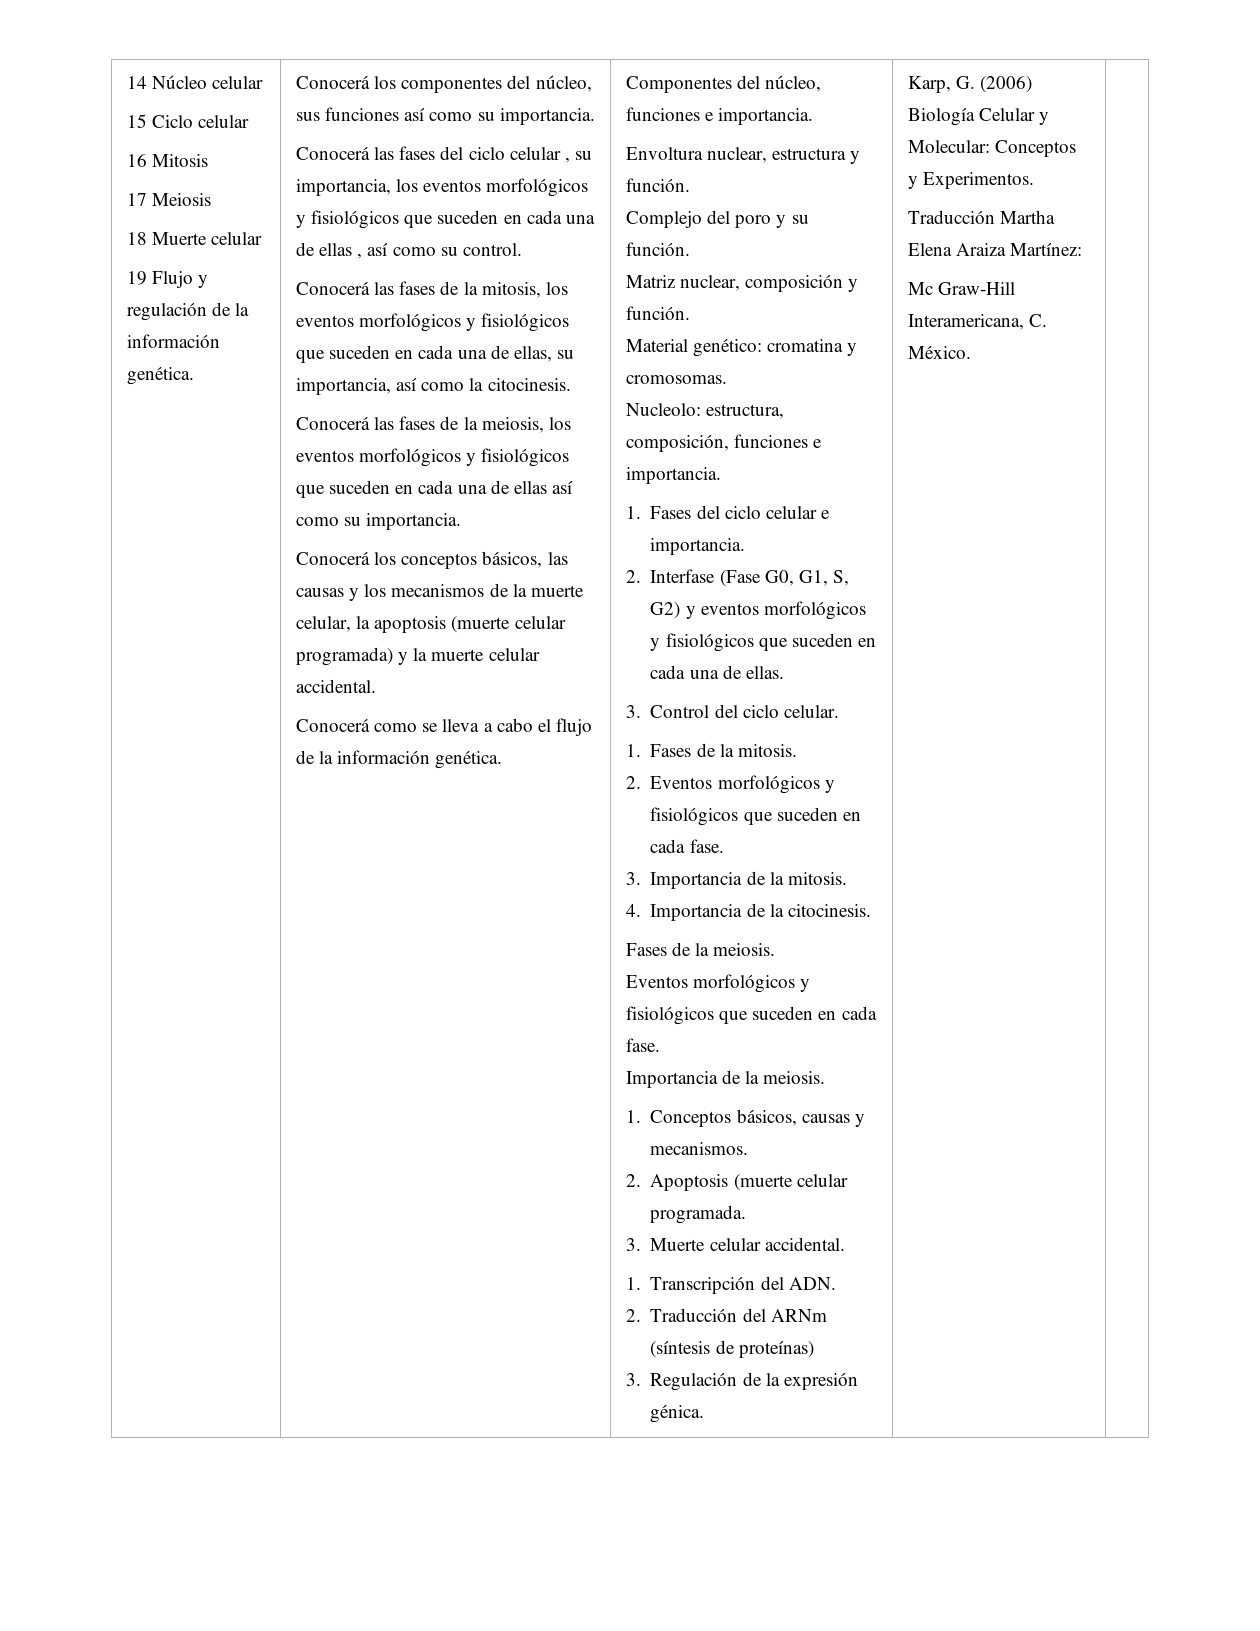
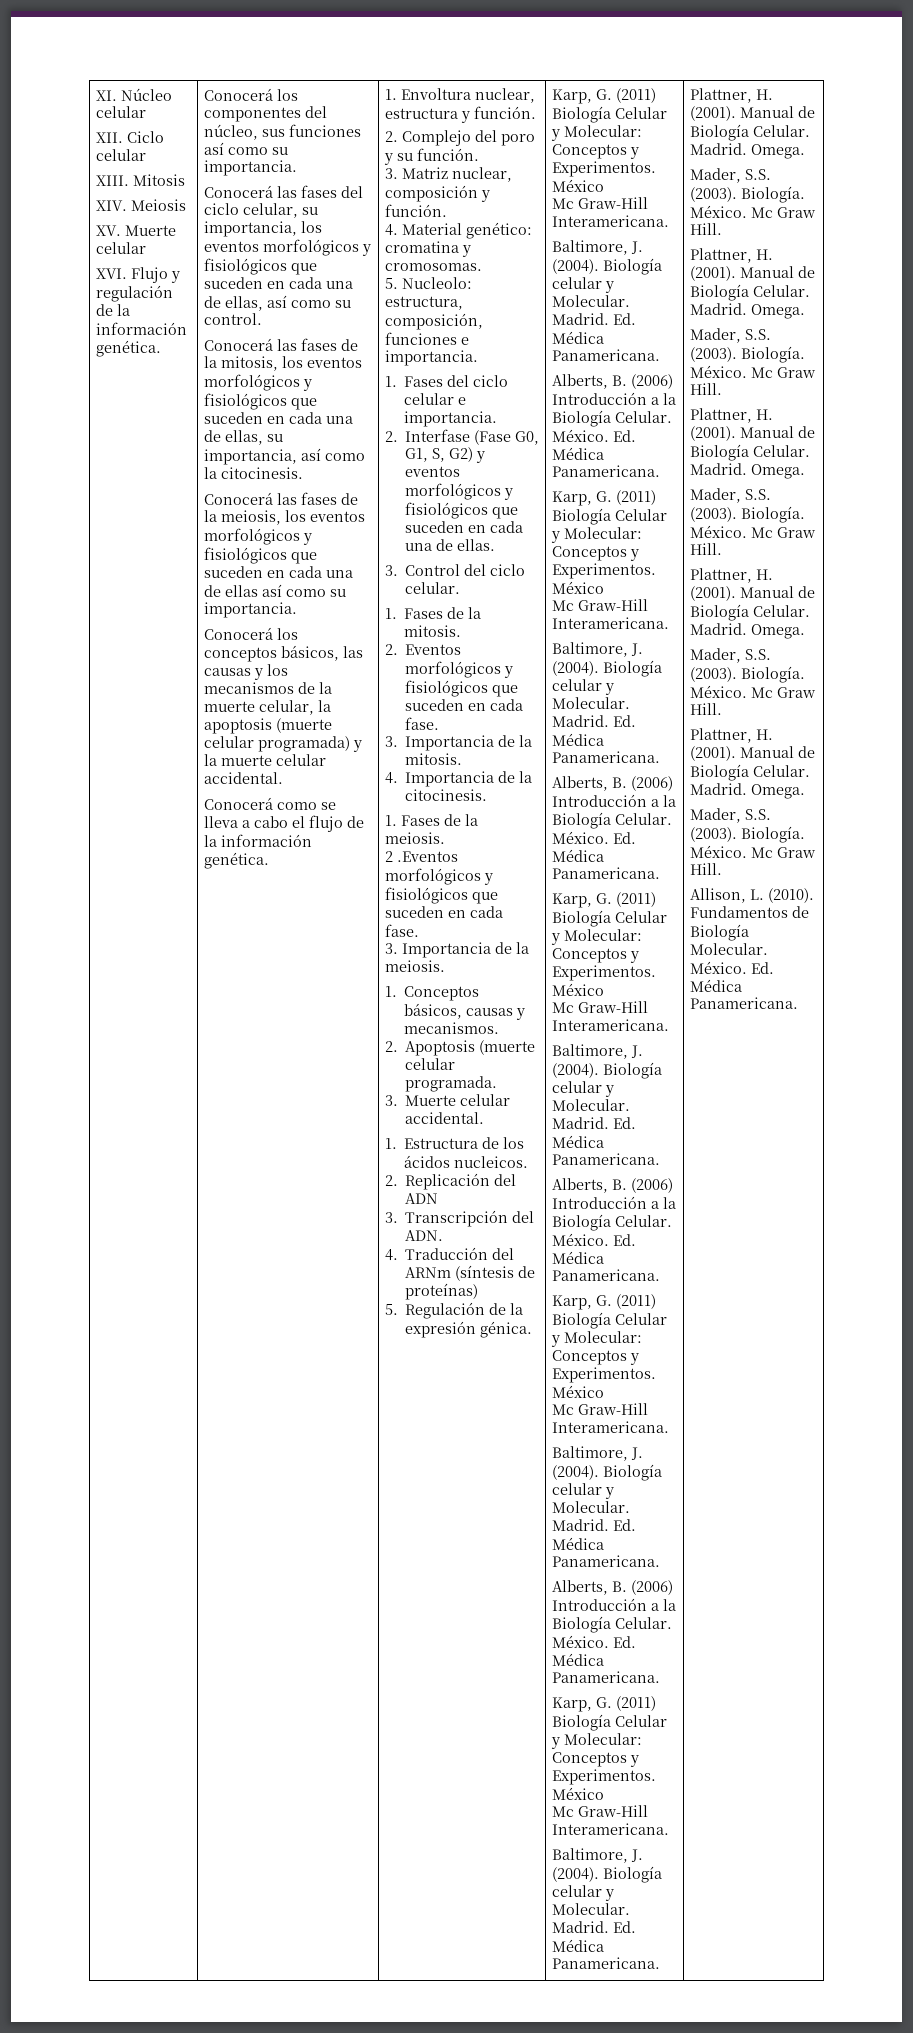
[126,76,147,89] 14 -> [95,90,117,101] XI.
[126,114,147,128] 15 -> [95,132,123,143] XII.
[126,154,147,167] 16 -> [95,175,129,186] XIII.
[126,193,147,206] 17 -> [95,200,127,211] XIV.
[126,232,147,245] 18 -> [95,225,121,236] XV.
[126,271,147,285] 19 -> [95,268,127,279] XVI.
[509,147,570,163] celular , -> [242,203,298,218] celular,
[319,243,363,259] ellas , -> [224,296,263,311] ellas,
[625,75,822,93] [625,107,814,125] Componentes del núcleo, funciones e importancia. // -> [384,89,397,100] 1.
(690, 185) none -> [384,131,398,142] 2.
(690, 249) none -> [384,168,398,179] 3.
(690, 313) none -> [384,224,398,236] 4.
(727, 379) none -> [384,278,398,289] 5.
(871, 910) none -> [384,815,397,826] 1.
[625,974,811,993] [625,1006,877,1025] [625,1038,660,1052] Eventos morfológicos y fisiológicos que suceden en cada fase. // -> [384,851,458,862] [384,868,493,885] [384,887,498,904] [384,906,503,918] [384,924,419,937] [384,943,398,954] 2 .Eventos morfológicos y fisiológicos que suceden en cada fase. // 3.
(641, 1283) none -> [404,1137,525,1149] [404,1155,529,1168] [384,1173,517,1190] [405,1193,439,1204] [384,1212,398,1223] Estructura de los ácidos nucleicos. // 2. Replicación del ADN // 3.
[625,1309,641,1322] 2. -> [384,1249,398,1261] 4.
[625,1373,641,1386] 3. -> [384,1304,398,1315] 5.
[980,76,1033,93] [907,108,1050,126] [907,140,1077,157] [907,172,1035,189] [907,210,1056,224] [907,243,1083,256] [907,282,1016,295] [907,314,1048,330] [907,346,971,359] (2006) Biología Celular y Molecular: Conceptos y Experimentos. // Traducción Martha Elena Araiza Martínez: // Mc Graw-Hill Interamericana, C. México. | -> [615,88,656,103] [551,106,667,123] [550,125,642,141] [551,144,639,159] [551,161,656,177] [551,179,604,192] [551,197,648,209] [551,215,669,227] [551,240,643,255] [551,258,662,275] [551,277,614,293] [551,295,630,307] [551,313,636,325] [551,331,604,344] [551,349,660,361] [551,374,673,389] [551,392,676,405] [551,410,672,427] [551,429,636,442] [551,447,604,460] [551,465,660,477] [551,490,656,506] [551,508,667,525] [550,527,642,543] [551,546,639,561] [551,563,656,579] [551,581,604,594] [551,599,648,611] [551,617,669,629] [551,642,643,657] [551,660,662,677] [551,679,614,695] [551,697,630,709] [551,715,636,727] [551,733,604,746] [551,751,660,763] [551,776,673,791] [551,794,676,807] [551,812,672,829] [551,831,636,844] [551,849,604,862] [551,867,660,879] [551,892,656,908] [551,910,667,927] [550,929,642,945] [551,948,639,963] [551,965,656,981] [551,983,604,996] [551,1001,648,1013] [551,1019,669,1031] [551,1044,643,1059] [551,1062,662,1079] [551,1081,614,1097] [551,1099,630,1111] [551,1117,636,1129] [551,1135,604,1148] [551,1153,660,1165] [551,1178,673,1193] [551,1196,676,1209] [551,1214,672,1231] [551,1233,636,1246] [551,1251,604,1264] [551,1269,660,1281] [551,1294,656,1310] [551,1312,667,1329] [550,1331,642,1347] [551,1350,639,1365] [551,1367,656,1383] [551,1385,604,1398] [551,1403,648,1415] [551,1421,669,1433] [551,1446,643,1461] [551,1464,662,1481] [551,1483,614,1499] [551,1501,630,1513] [551,1519,636,1531] [551,1537,604,1550] [551,1555,660,1567] [551,1580,673,1595] [551,1598,676,1611] [551,1616,672,1633] [551,1635,636,1648] [551,1653,604,1666] [551,1671,660,1683] [551,1696,656,1712] [551,1714,667,1731] [550,1733,642,1749] [551,1752,639,1767] [551,1769,656,1785] [551,1787,604,1800] [551,1805,648,1817] [551,1823,669,1835] [551,1848,643,1863] [551,1866,662,1883] [551,1885,614,1901] [551,1903,630,1915] [551,1921,636,1933] [551,1939,604,1952] [551,1957,660,1969] [689,88,773,103] [689,106,815,121] [689,124,810,141] [689,143,805,159] [689,168,771,183] [689,186,805,203] [689,205,816,218] [689,223,722,235] [689,248,773,263] [689,266,815,281] [689,284,810,301] [689,303,805,319] [689,328,771,343] [689,346,805,363] [689,365,816,378] [689,383,722,395] [689,408,773,423] [689,426,815,441] [689,444,810,461] [689,463,805,479] [689,488,771,503] [689,506,805,523] [689,525,816,538] [689,543,722,555] [689,568,773,583] [689,586,815,601] [689,604,810,621] [689,623,805,639] [689,648,771,663] [689,666,805,683] [689,685,816,698] [689,703,722,715] [689,728,773,743] [689,746,815,761] [689,764,810,781] [689,783,805,799] [689,808,771,823] [689,826,805,843] [689,845,816,858] [689,863,722,875] [689,888,814,903] [689,906,809,918] [689,924,749,941] [689,943,768,955] [689,961,774,974] [689,979,742,992] [689,997,798,1009] (2011) Biología Celular y Molecular: Conceptos y Experimentos. México // Mc Graw-Hill Interamericana. // Baltimore, J. (2004). Biología celular y Molecular. Madrid. Ed. Médica Panamericana. // Alberts, B. (2006) Introducción a la Biología Celular. México. Ed. Médica Panamericana. // Karp, G. (2011) Biología Celular y Molecular: Conceptos y Experimentos. México // Mc Graw-Hill Interamericana. // Baltimore, J. (2004). Biología celular y Molecular. Madrid. Ed. Médica Panamericana. // Alberts, B. (2006) Introducción a la Biología Celular. México. Ed. Médica Panamericana. // Karp, G. (2011) Biología Celular y Molecular: Conceptos y Experimentos. México // Mc Graw-Hill Interamericana. // Baltimore, J. (2004). Biología celular y Molecular. Madrid. Ed. Médica Panamericana. // Alberts, B. (2006) Introducción a la Biología Celular. México. Ed. Médica Panamericana. // Karp, G. (2011) Biología Celular y Molecular: Conceptos y Experimentos. México // Mc Graw-Hill Interamericana. // Baltimore, J. (2004). Biología celular y Molecular. Madrid. Ed. Médica Panamericana. // Alberts, B. (2006) Introducción a la Biología Celular. México. Ed. Médica Panamericana. // Karp, G. (2011) Biología Celular y Molecular: Conceptos y Experimentos. México // Mc Graw-Hill Interamericana. // Baltimore, J. (2004). Biología celular y Molecular. Madrid. Ed. Médica Panamericana. | Plattner, H. (2001). Manual de Biología Celular. Madrid. Omega. // Mader, S.S. (2003). Biología. México. Mc Graw Hill. // Plattner, H. (2001). Manual de Biología Celular. Madrid. Omega. // Mader, S.S. (2003). Biología. México. Mc Graw Hill. // Plattner, H. (2001). Manual de Biología Celular. Madrid. Omega. // Mader, S.S. (2003). Biología. México. Mc Graw Hill. // Plattner, H. (2001). Manual de Biología Celular. Madrid. Omega. // Mader, S.S. (2003). Biología. México. Mc Graw Hill. // Plattner, H. (2001). Manual de Biología Celular. Madrid. Omega. // Mader, S.S. (2003). Biología. México. Mc Graw Hill. // Allison, L. (2010). Fundamentos de Biología Molecular. México. Ed. Médica Panamericana.

